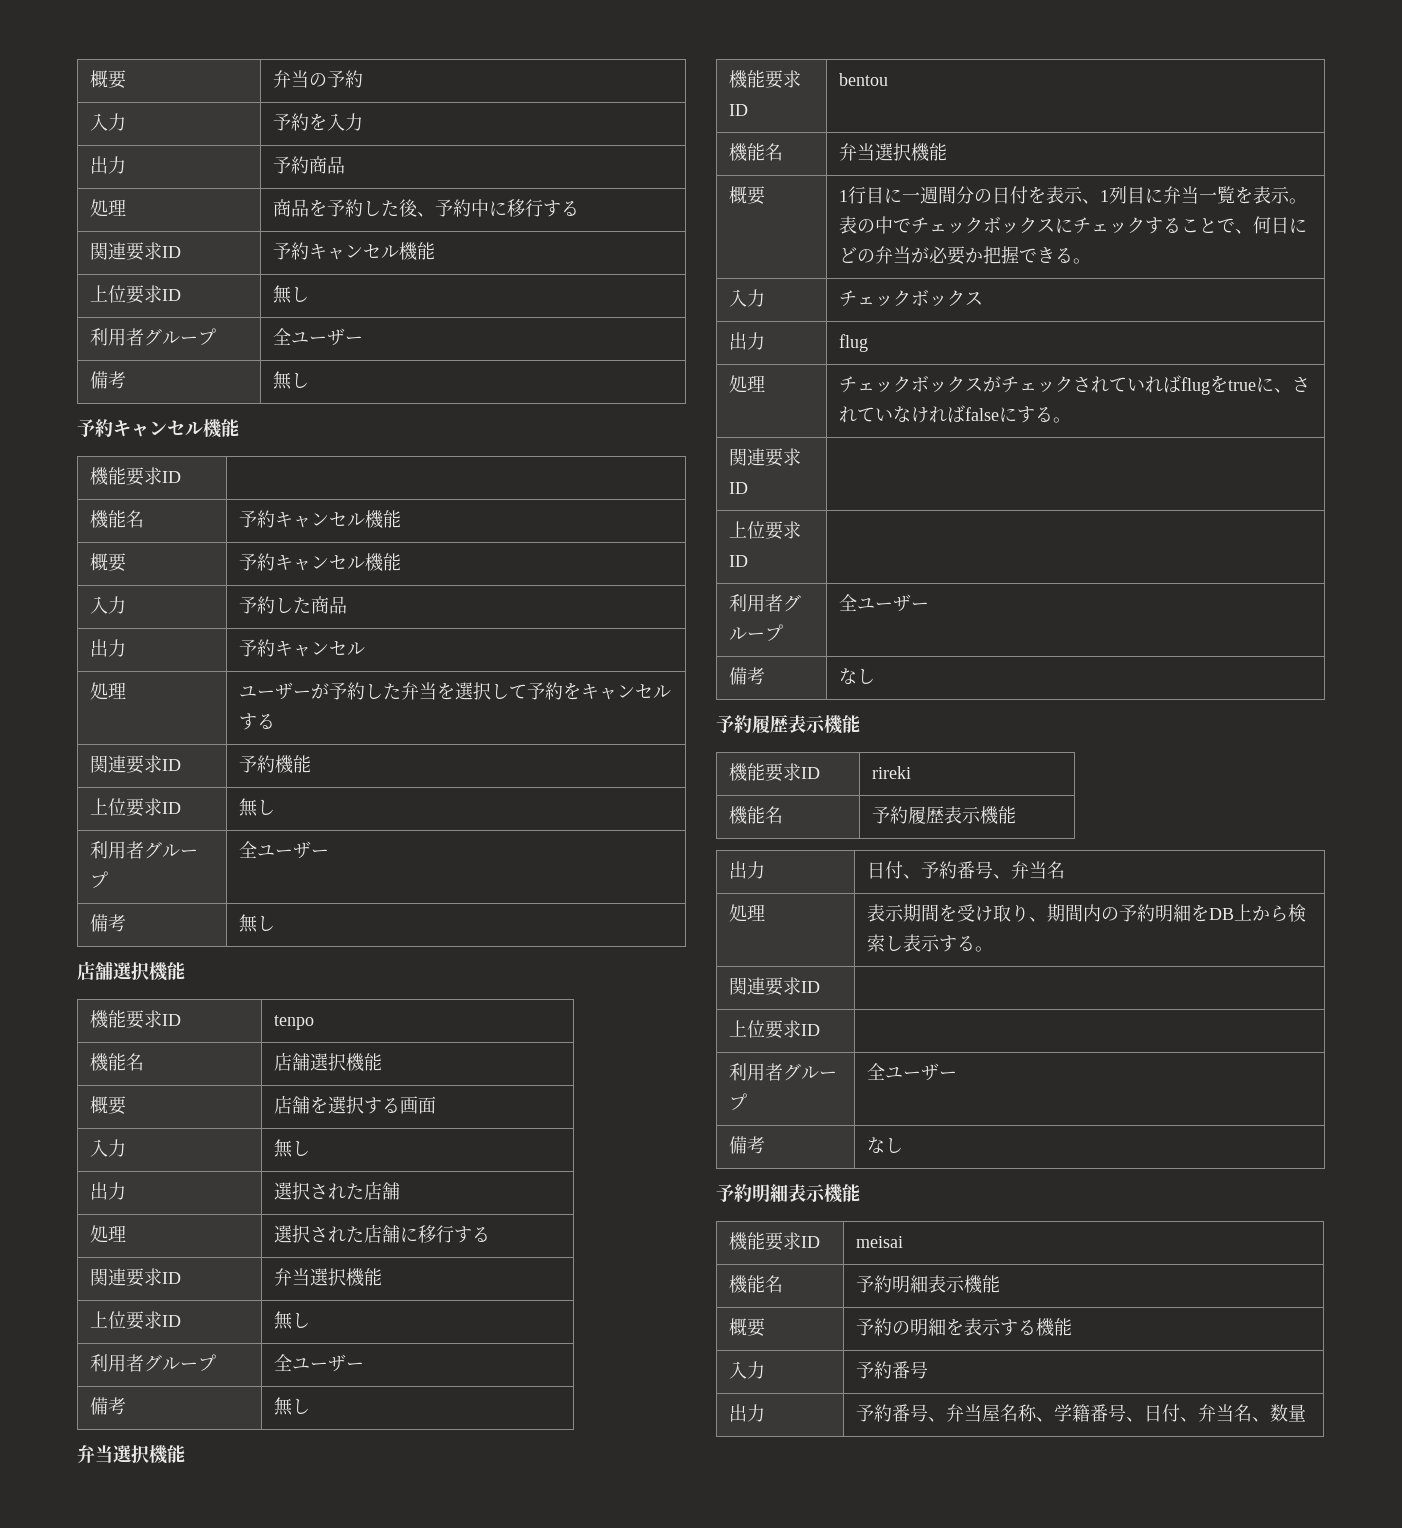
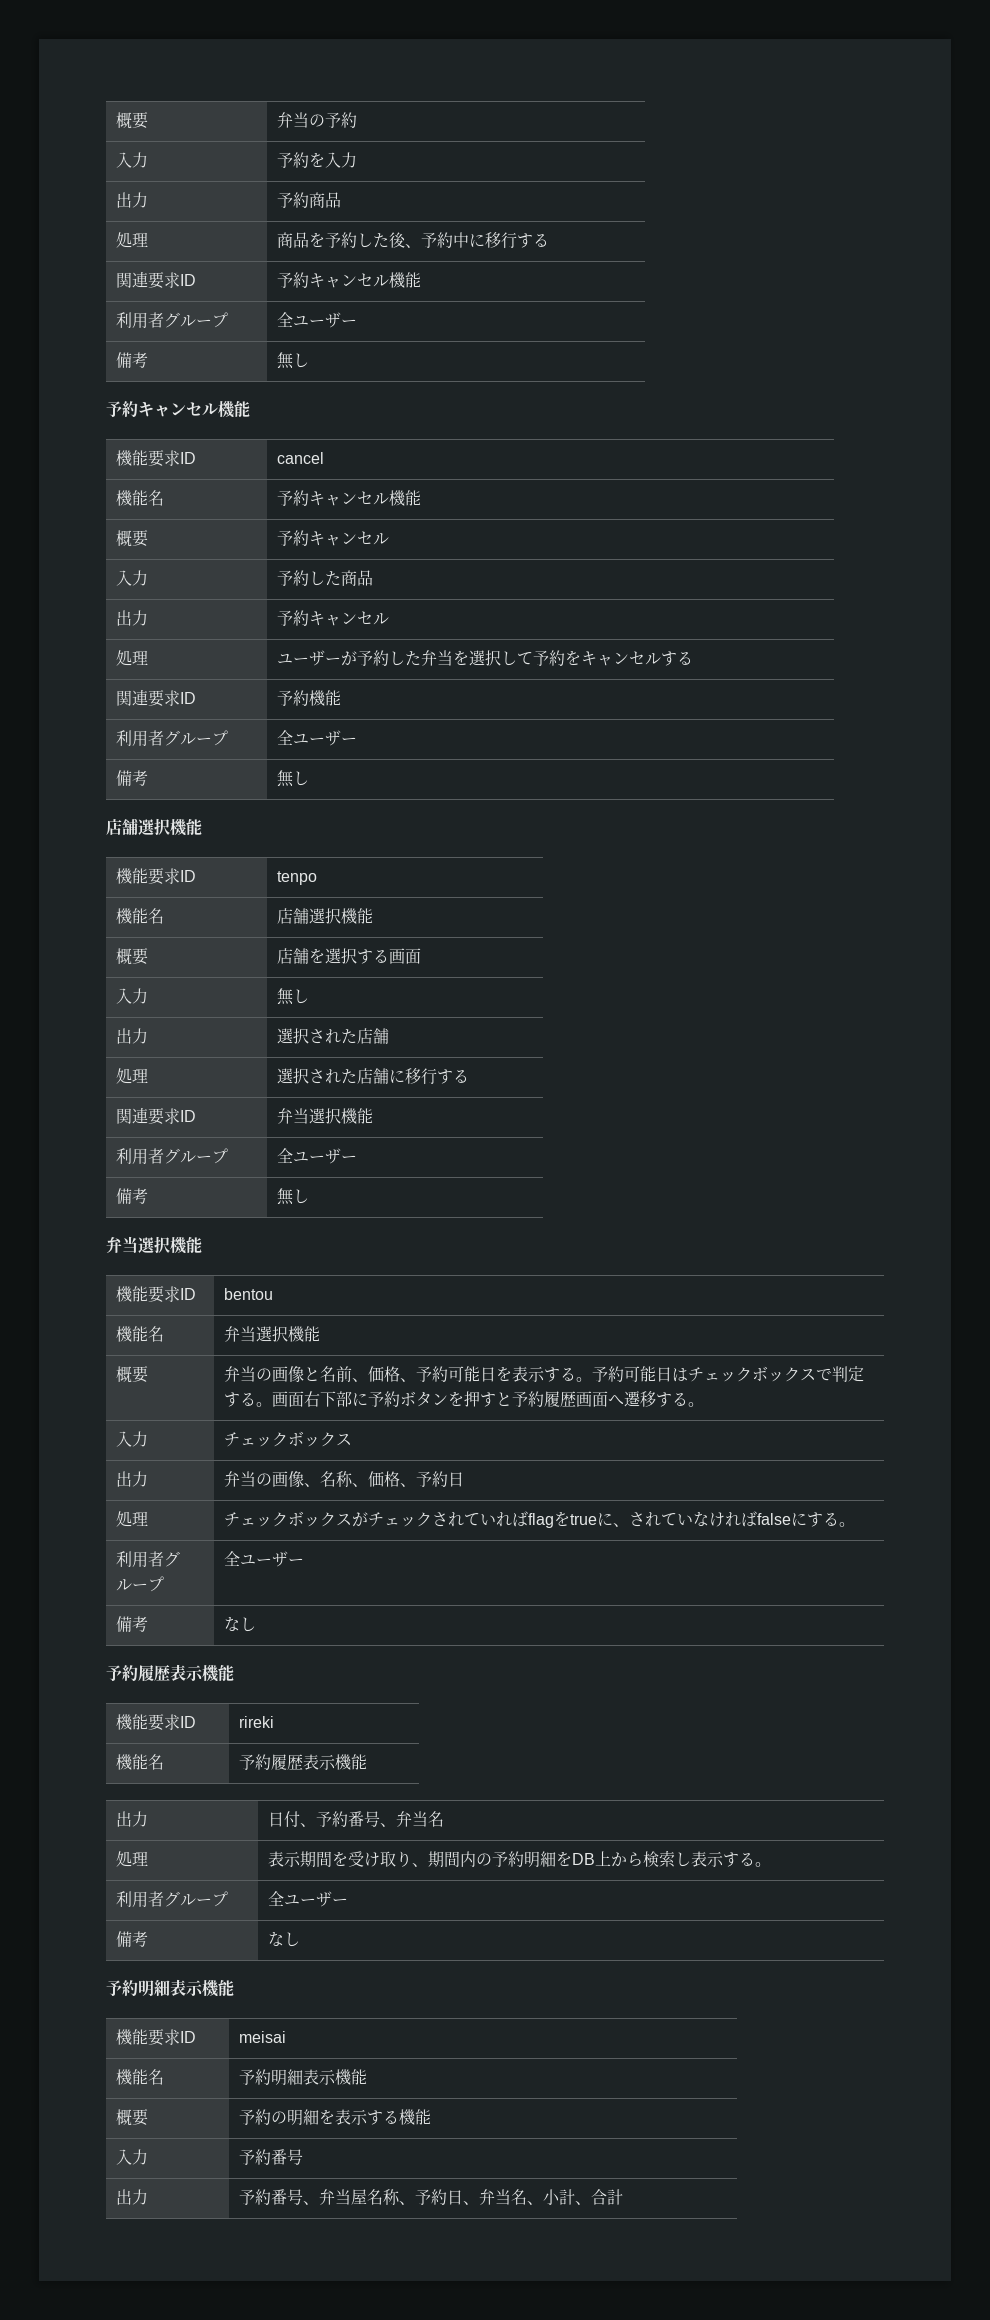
[90,285,182,304] [273,285,310,304] // 上位要求ID | 無し -> (422, 280) none
(182, 477) none -> [277,452,325,464] cancel
[365,553,402,572] 機能 -> (390, 539) none
[90,798,182,817] [239,798,276,817] // 上位要求ID | 無し -> (342, 698) none
[90,1311,182,1330] [274,1311,311,1330] // 上位要求ID | 無し -> (374, 1116) none
[839,186,1308,204] [839,216,1308,234] [839,246,1056,265] 1行目に一週間分の日付を表示、1列目に弁当一覧を表示。表の中でチェックボックスにチェックすることで、何日にどの弁当が必要か把握でき -> [224,1366,865,1383] [224,1391,673,1407] 弁当の画像と名前、価格、予約可能日を表示する。予約可能日はチェックボックスで判定する。画面右下部に予約ボタンを押すと予約履歴画面へ遷移す
[839,334,869,352] flug -> [224,1471,465,1488] 弁当の画像、名称、価格、予約日
[1181,377,1211,395] flug -> [528,1513,555,1528] flag
[729,448,802,467] [729,482,749,494] [729,521,802,540] [729,555,749,567] // 関連要求ID | // 上位要求ID | -> (856, 1524) none
[729,977,821,996] [729,1020,821,1039] // 関連要求ID | // 上位要求ID | -> (772, 1864) none
[1054,1404,1307,1422] 学籍番号、日付、弁当名、数量 -> [415,2189,624,2205] 予約日、弁当名、小計、合計

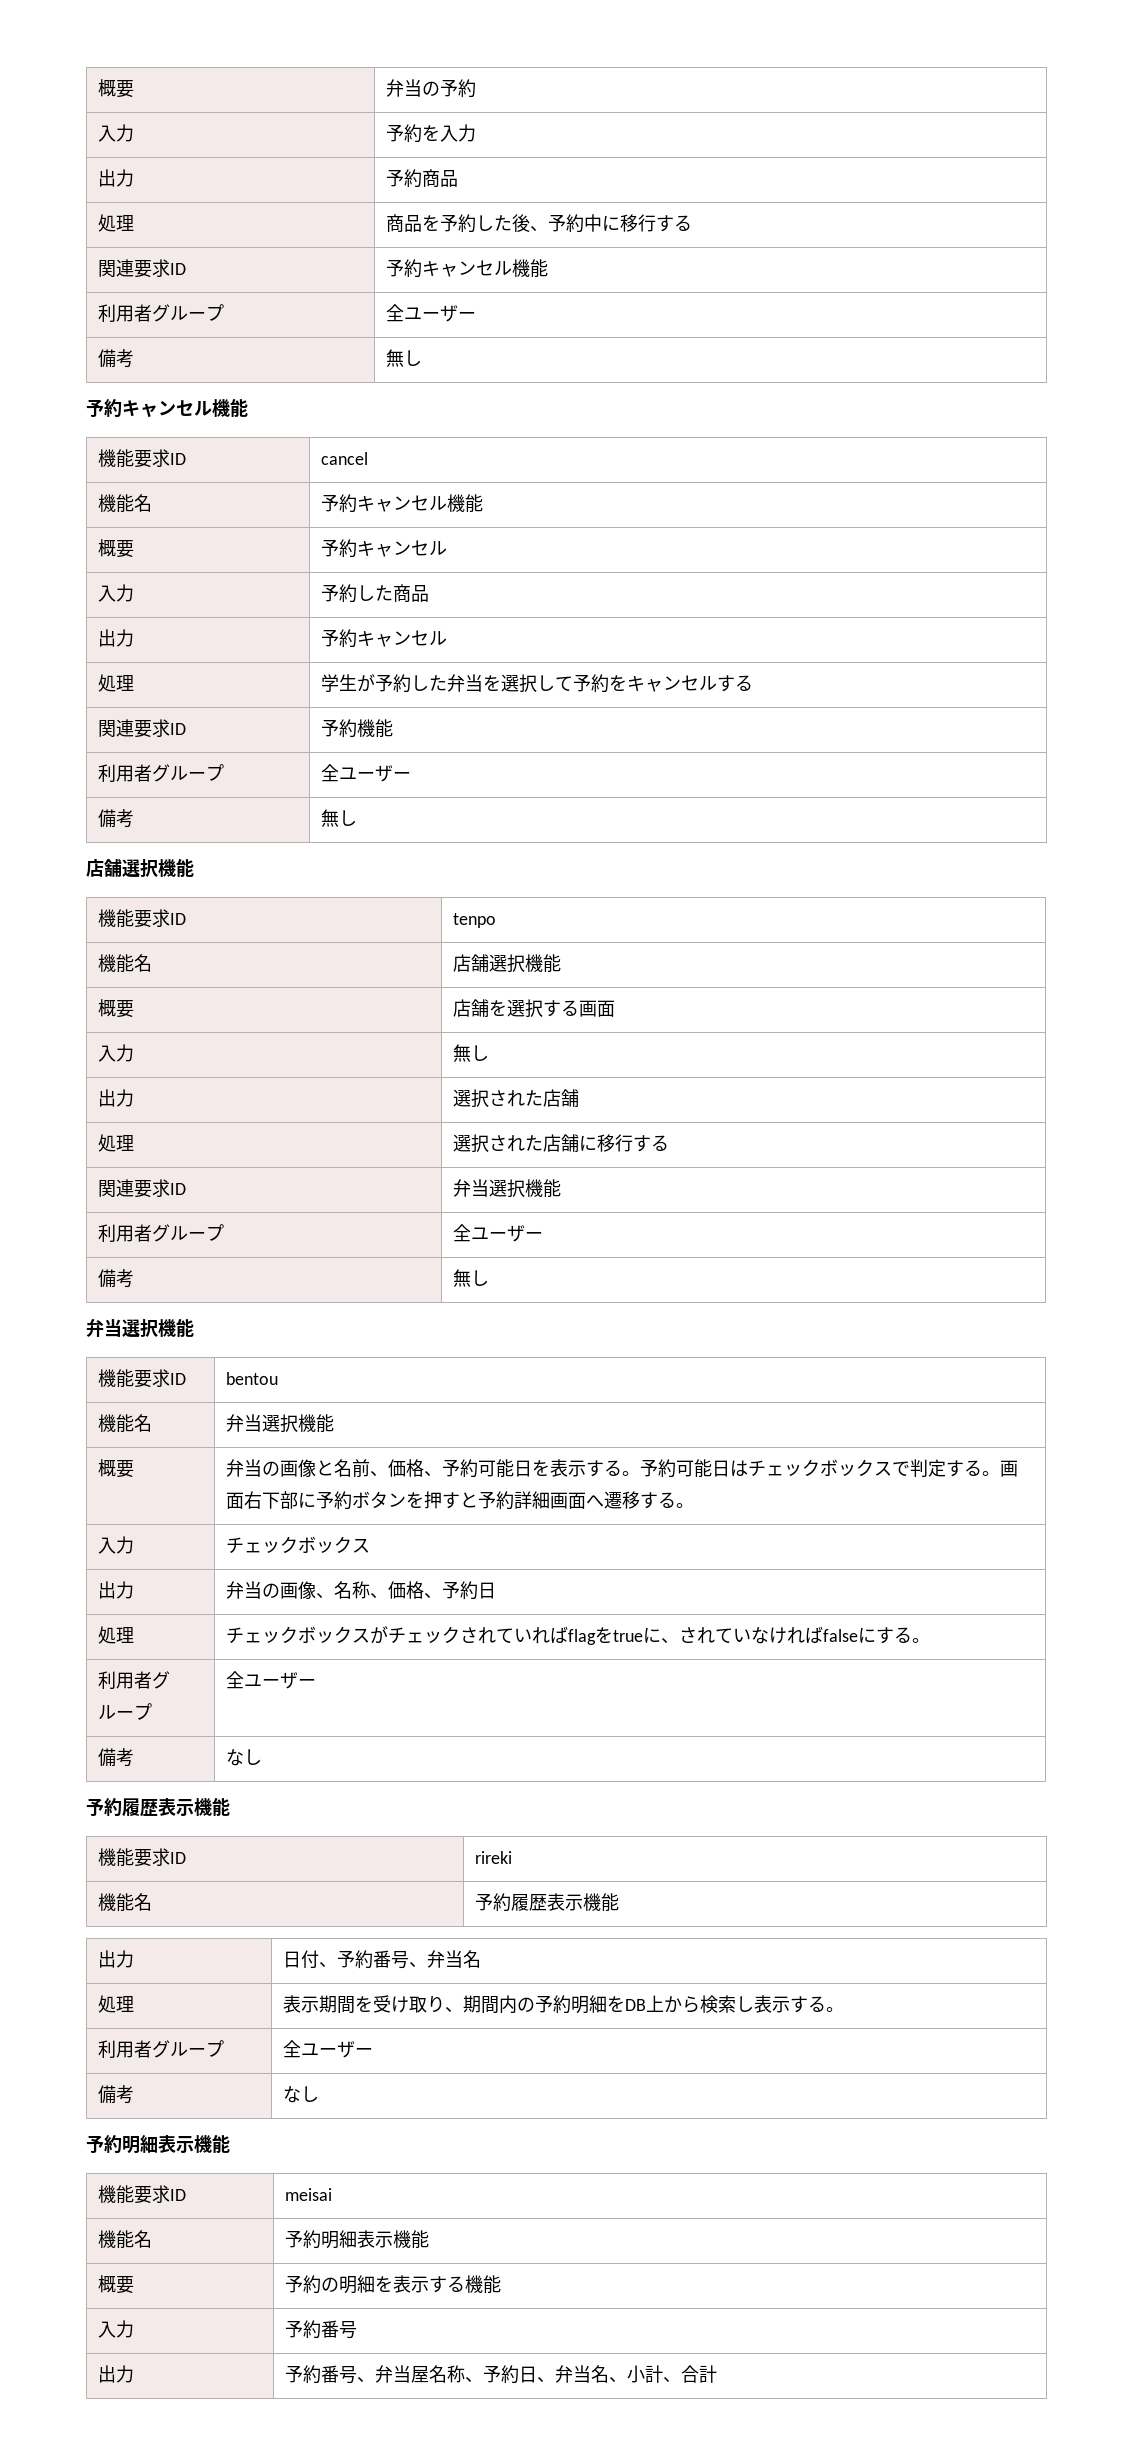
[277,650,342,666] ユーザー -> [321,674,358,692] 学生
[544,1391,577,1407] 履歴 -> [514,1491,551,1509] 詳細

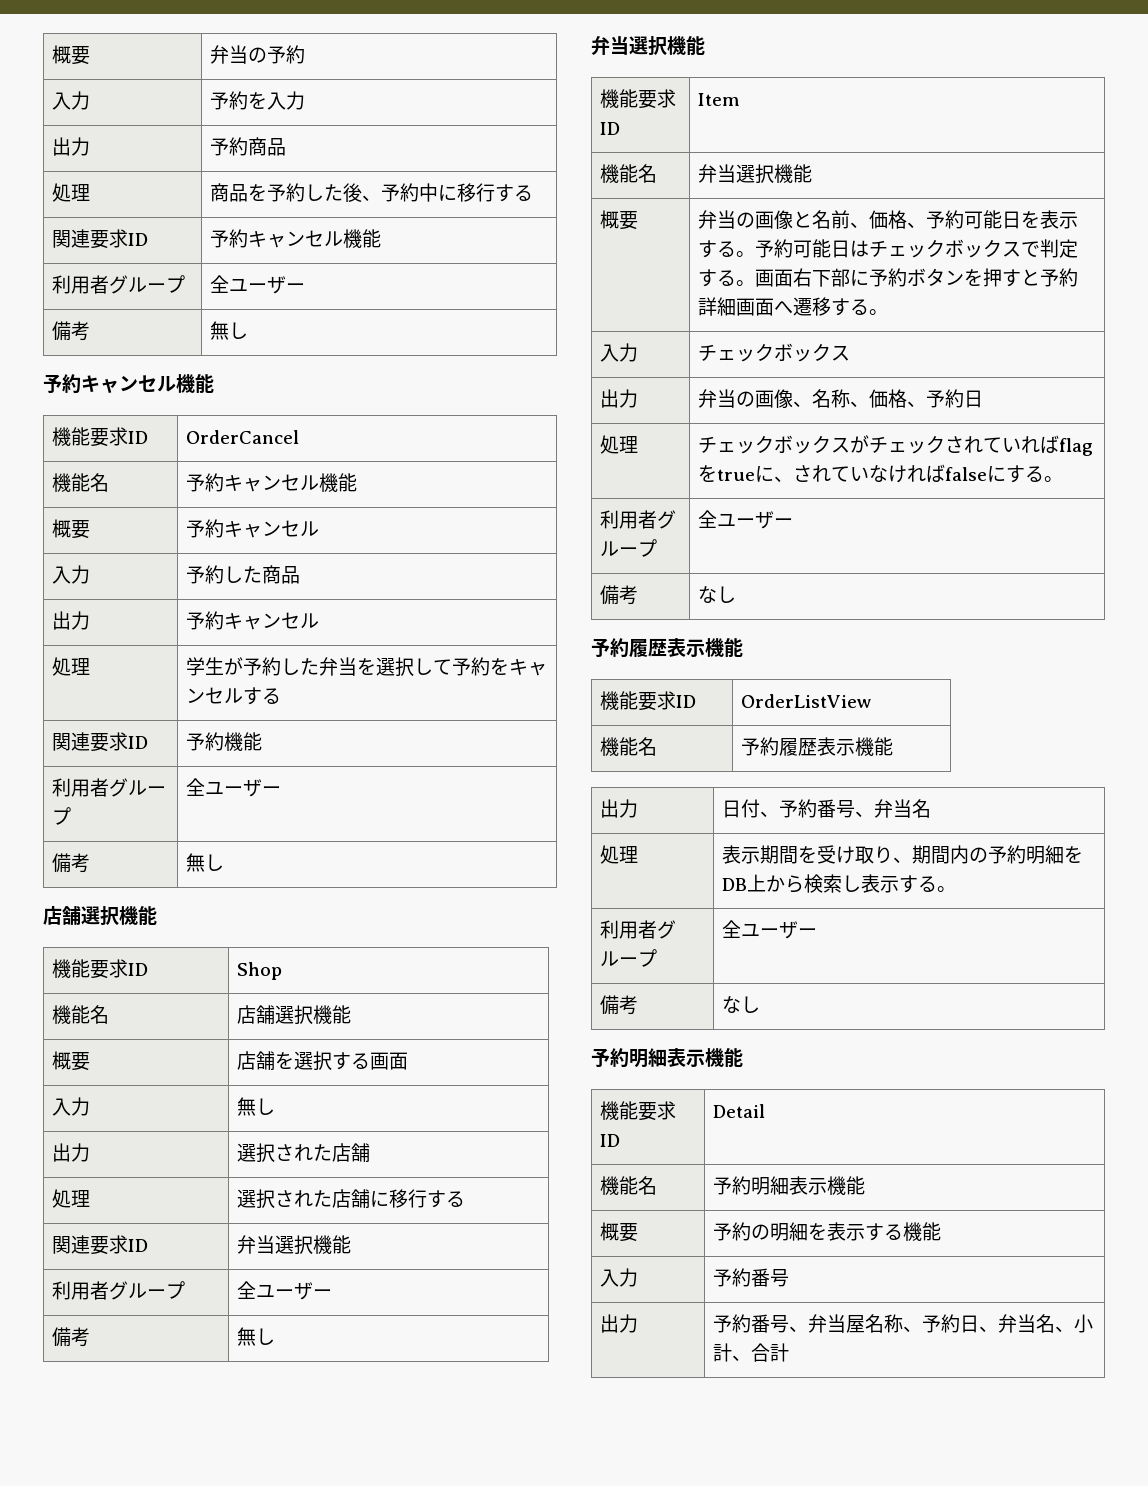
[321,452,369,465] cancel -> [186,430,300,444] OrderCancel
[453,913,497,928] tenpo -> [237,962,283,980] Shop
[226,1372,279,1385] bentou -> [698,93,741,106] Item
[475,1851,513,1864] rireki -> [741,694,872,708] OrderListView
[285,2188,333,2201] meisai -> [713,1104,766,1118] Detail

